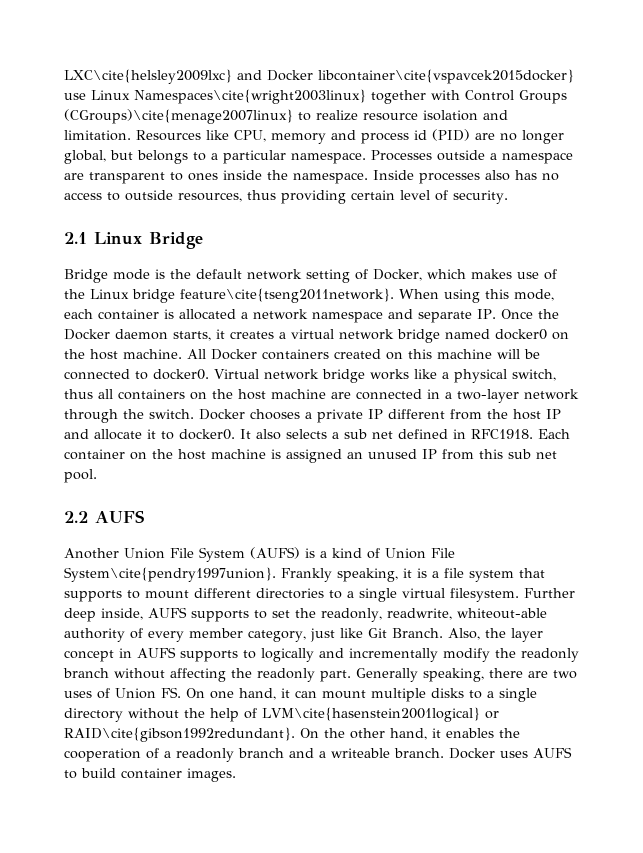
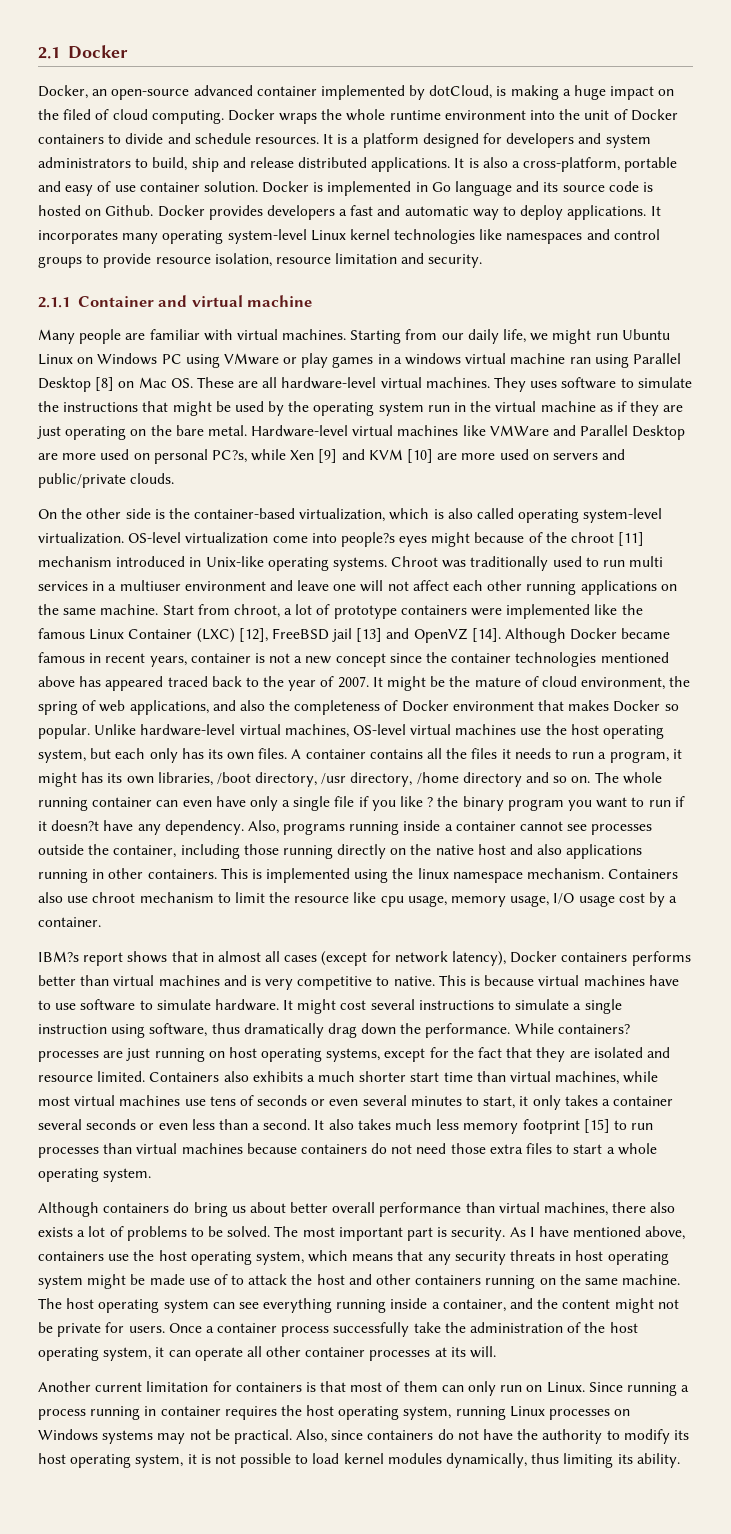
[64,69,574,84] [64,89,567,104] [64,109,508,124] [64,129,564,144] [64,150,573,164] [64,170,559,184] [64,190,508,204] [64,232,203,249] [64,269,557,283] [64,288,554,303] [64,309,559,323] [64,329,569,343] [64,349,540,360] [64,369,556,383] [64,389,579,403] [64,409,561,423] [64,429,570,440] [64,449,557,463] [64,469,97,483] [64,510,144,523] [64,547,455,562] [64,567,545,582] [64,588,575,602] [64,607,547,622] [64,628,543,642] [64,647,579,662] [63,668,577,682] [64,687,537,702] [64,707,499,722] [64,727,520,742] [64,747,572,762] [64,768,236,782] LXC\cite{helsley2009lxc} and Docker libcontainer\cite{vspavcek2015docker} use Linux Namespaces\cite{wright2003linux} together with Control Groups (CGroups)\cite{menage2007linux} to realize resource isolation and limitation. Resources like CPU, memory and process id (PID) are no longer global, but belongs to a particular namespace. Processes outside a namespace are transparent to ones inside the namespace. Inside processes also has no access to outside resources, thus providing certain level of security. // 2.1 Linux Bridge // Bridge mode is the default network setting of Docker, which makes use of the Linux bridge feature\cite{tseng2011network}. When using this mode, each container is allocated a network namespace and separate IP. Once the Docker daemon starts, it creates a virtual network bridge named docker0 on the host machine. All Docker containers created on this machine will be connected to docker0. Virtual network bridge works like a physical switch, thus all containers on the host machine are connected in a two-layer network through the switch. Docker chooses a private IP different from the host IP and allocate it to docker0. It also selects a sub net defined in RFC1918. Each container on the host machine is assigned an unused IP from this sub net pool. // 2.2 AUFS // Another Union File System (AUFS) is a kind of Union File System\cite{pendry1997union}. Frankly speaking, it is a file system that supports to mount different directories to a single virtual filesystem. Further deep inside, AUFS supports to set the readonly, readwrite, whiteout-able authority of every member category, just like Git Branch. Also, the layer concept in AUFS supports to logically and incrementally modify the readonly branch without affecting the readonly part. Generally speaking, there are two uses of Union FS. On one hand, it can mount multiple disks to a single directory without the help of LVM\cite{hasenstein2001logical} or RAID\cite{gibson1992redundant}. On the other hand, it enables the cooperation of a readonly branch and a writeable branch. Docker uses AUFS to build container images. -> [38,45,128,59] [38,85,675,100] [38,109,678,124] [38,133,651,148] [38,157,678,172] [38,181,653,196] [38,205,661,220] [38,229,660,244] [38,253,483,268] [38,295,313,308] [38,329,670,344] [38,353,681,368] [38,377,692,392] [38,401,684,416] [37,425,686,440] [38,449,626,464] [38,473,175,488] [38,508,663,523] [38,532,645,547] [38,556,664,571] [38,580,677,595] [38,604,643,619] [38,628,671,643] [38,652,669,667] [38,676,691,691] [38,700,679,715] [38,724,665,739] [38,748,682,763] [38,772,662,787] [38,796,685,811] [38,820,653,835] [38,844,643,859] [38,868,679,883] [38,892,678,907] [38,917,101,927] [38,951,691,966] [38,975,679,990] [38,999,622,1014] [38,1023,630,1038] [38,1047,670,1062] [38,1071,659,1085] [38,1095,674,1110] [38,1119,654,1134] [38,1143,657,1158] [38,1168,152,1182] [38,1202,676,1217] [38,1226,686,1241] [38,1250,669,1265] [38,1274,681,1289] [38,1298,679,1313] [38,1322,638,1337] [38,1346,497,1361] [38,1381,690,1396] [38,1405,631,1420] [38,1429,689,1444] [38,1453,680,1468] 2.1 Docker // Docker, an open-source advanced container implemented by dotCloud, is making a huge impact on the filed of cloud computing. Docker wraps the whole runtime environment into the unit of Docker containers to divide and schedule resources. It is a platform designed for developers and system administrators to build, ship and release distributed applications. It is also a cross-platform, portable and easy of use container solution. Docker is implemented in Go language and its source code is hosted on Github. Docker provides developers a fast and automatic way to deploy applications. It incorporates many operating system-level Linux kernel technologies like namespaces and control groups to provide resource isolation, resource limitation and security. // 2.1.1 Container and virtual machine // Many people are familiar with virtual machines. Starting from our daily life, we might run Ubuntu Linux on Windows PC using VMware or play games in a windows virtual machine ran using Parallel Desktop [8] on Mac OS. These are all hardware-level virtual machines. They uses software to simulate the instructions that might be used by the operating system run in the virtual machine as if they are just operating on the bare metal. Hardware-level virtual machines like VMWare and Parallel Desktop are more used on personal PC?s, while Xen [9] and KVM [10] are more used on servers and public/private clouds. // On the other side is the container-based virtualization, which is also called operating system-level virtualization. OS-level virtualization come into people?s eyes might because of the chroot [11] mechanism introduced in Unix-like operating systems. Chroot was traditionally used to run multi services in a multiuser environment and leave one will not affect each other running applications on the same machine. Start from chroot, a lot of prototype containers were implemented like the famous Linux Container (LXC) [12], FreeBSD jail [13] and OpenVZ [14]. Although Docker became famous in recent years, container is not a new concept since the container technologies mentioned above has appeared traced back to the year of 2007. It might be the mature of cloud environment, the spring of web applications, and also the completeness of Docker environment that makes Docker so popular. Unlike hardware-level virtual machines, OS-level virtual machines use the host operating system, but each only has its own files. A container contains all the files it needs to run a program, it might has its own libraries, /boot directory, /usr directory, /home directory and so on. The whole running container can even have only a single file if you like ? the binary program you want to run if it doesn?t have any dependency. Also, programs running inside a container cannot see processes outside the container, including those running directly on the native host and also applications running in other containers. This is implemented using the linux namespace mechanism. Containers also use chroot mechanism to limit the resource like cpu usage, memory usage, I/O usage cost by a container. // IBM?s report shows that in almost all cases (except for network latency), Docker containers performs better than virtual machines and is very competitive to native. This is because virtual machines have to use software to simulate hardware. It might cost several instructions to simulate a single instruction using software, thus dramatically drag down the performance. While containers? processes are just running on host operating systems, except for the fact that they are isolated and resource limited. Containers also exhibits a much shorter start time than virtual machines, while most virtual machines use tens of seconds or even several minutes to start, it only takes a container several seconds or even less than a second. It also takes much less memory footprint [15] to run processes than virtual machines because containers do not need those extra files to start a whole operating system. // Although containers do bring us about better overall performance than virtual machines, there also exists a lot of problems to be solved. The most important part is security. As I have mentioned above, containers use the host operating system, which means that any security threats in host operating system might be made use of to attack the host and other containers running on the same machine. The host operating system can see everything running inside a container, and the content might not be private for users. Once a container process successfully take the administration of the host operating system, it can operate all other container processes at its will. // Another current limitation for containers is that most of them can only run on Linux. Since running a process running in container requires the host operating system, running Linux processes on Windows systems may not be practical. Also, since containers do not have the authority to modify its host operating system, it is not possible to load kernel modules dynamically, thus limiting its ability.

